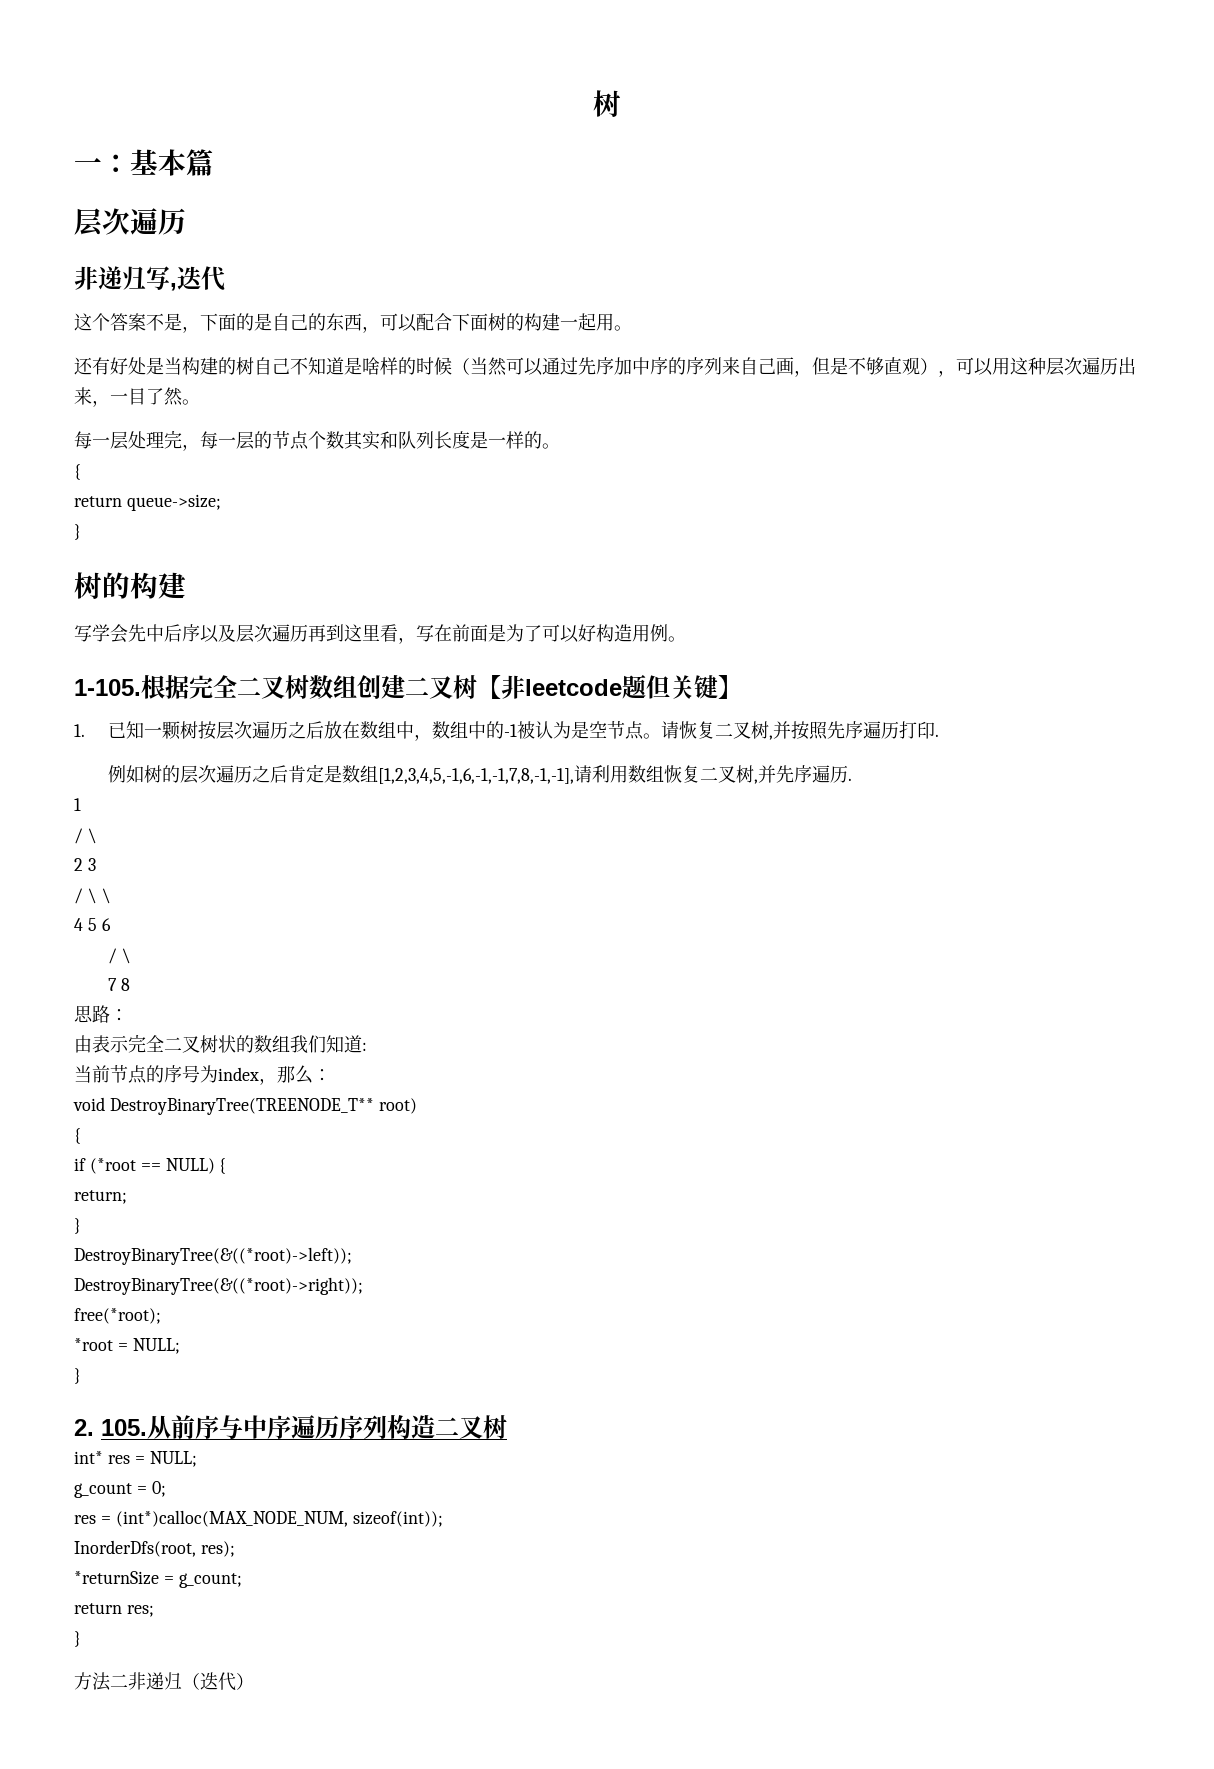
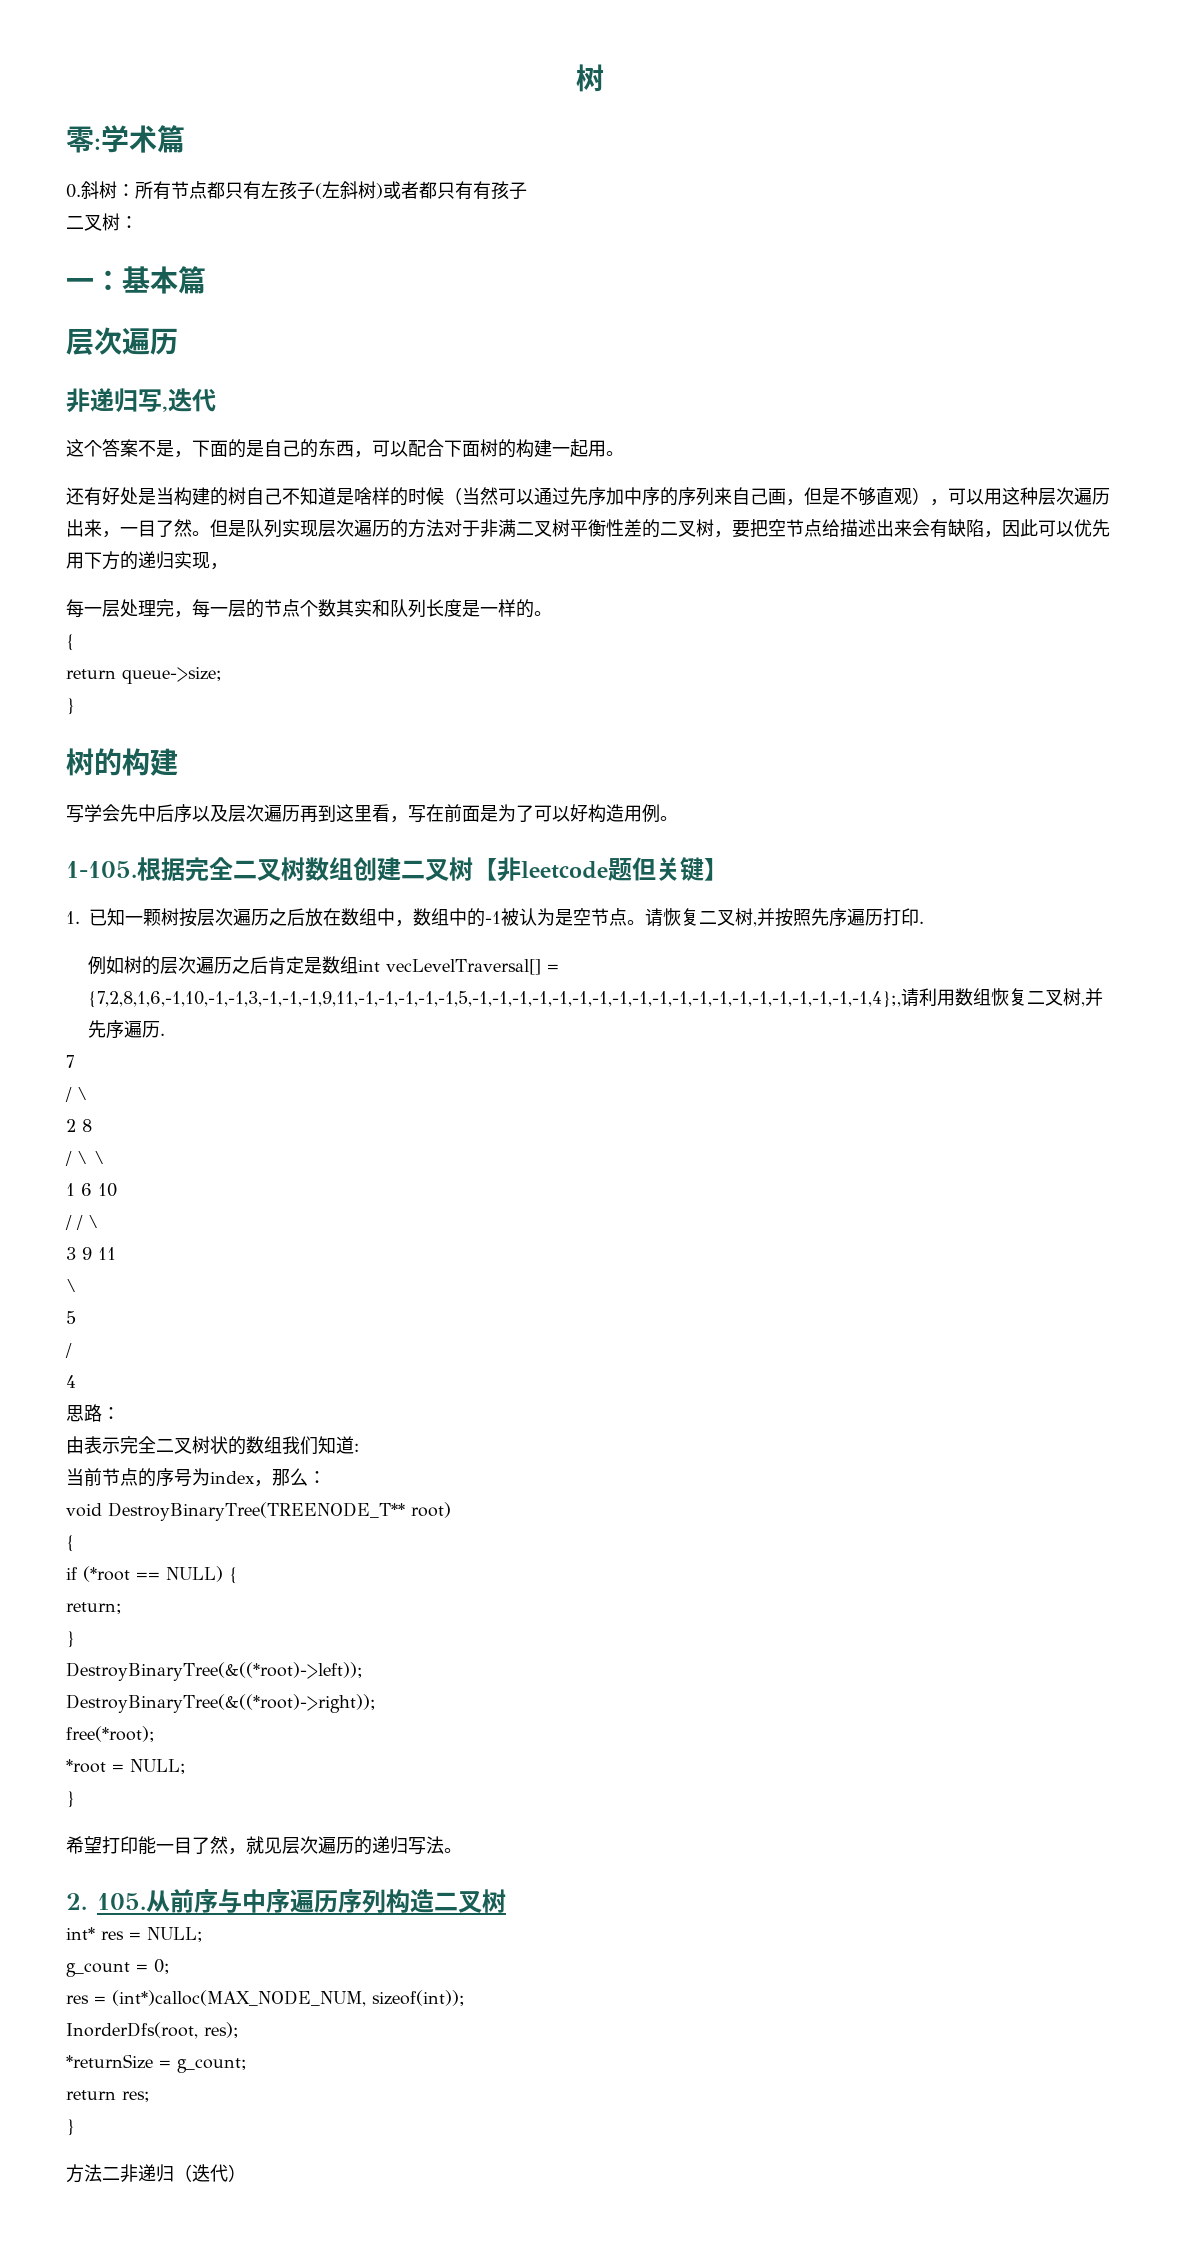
[593,90,621,117] 树 -> [576,64,604,92] [66,125,185,153] [66,181,527,200] [66,213,138,231] 树 // 零:学术篇 // 0.斜树：所有节点都只有左孩子(左斜树)或者都只有有孩子 // 二叉树：
(200, 402) none -> [210,519,1110,538] [66,551,228,570] 但是队列实现层次遍历的方法对于非满二叉树平衡性差的二叉树，要把空节点给描述出来会有缺陷，因此可以优先用下方的递归实现，
[378,768,575,784] [1,2,3,4,5,-1,6,-1,-1,7,8,-1,-1], -> [358,959,560,975] [88,991,902,1008] int vecLevelTraversal[] = {7,2,8,1,6,-1,10,-1,-1,3,-1,-1,-1,9,11,-1,-1,-1,-1,-1,5,-1,-1,-1,-1,-1,-1,-1,-1,-1,-1,-1,-1,-1,-1,-1,-1,-1,-1,-1,-1,4};,
[74,798,81,811] 1 -> [66,1055,74,1068] 7
[87,858,96,871] 3 -> [82,1119,92,1132] 8
[74,918,97,931] 4 5 -> [66,1183,75,1196] 1
[108,948,132,964] [108,978,131,991] // / \ // 7 8 -> [98,1183,117,1197] [65,1215,99,1230] [66,1247,116,1260] [66,1279,77,1292] [66,1311,76,1324] [65,1343,72,1358] [66,1375,76,1388] 10 // / / \ // 3 9 11 // \ // 5 // / // 4
(81, 1376) none -> [66,1836,462,1855] // 希望打印能一目了然，就见层次遍历的递归写法。

